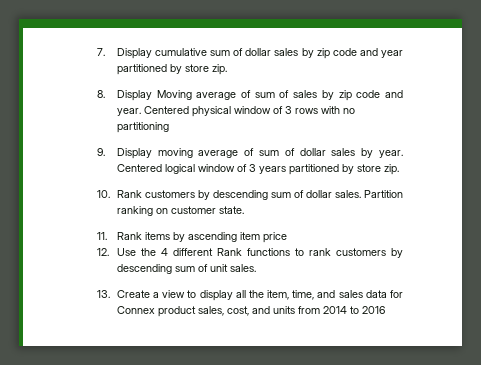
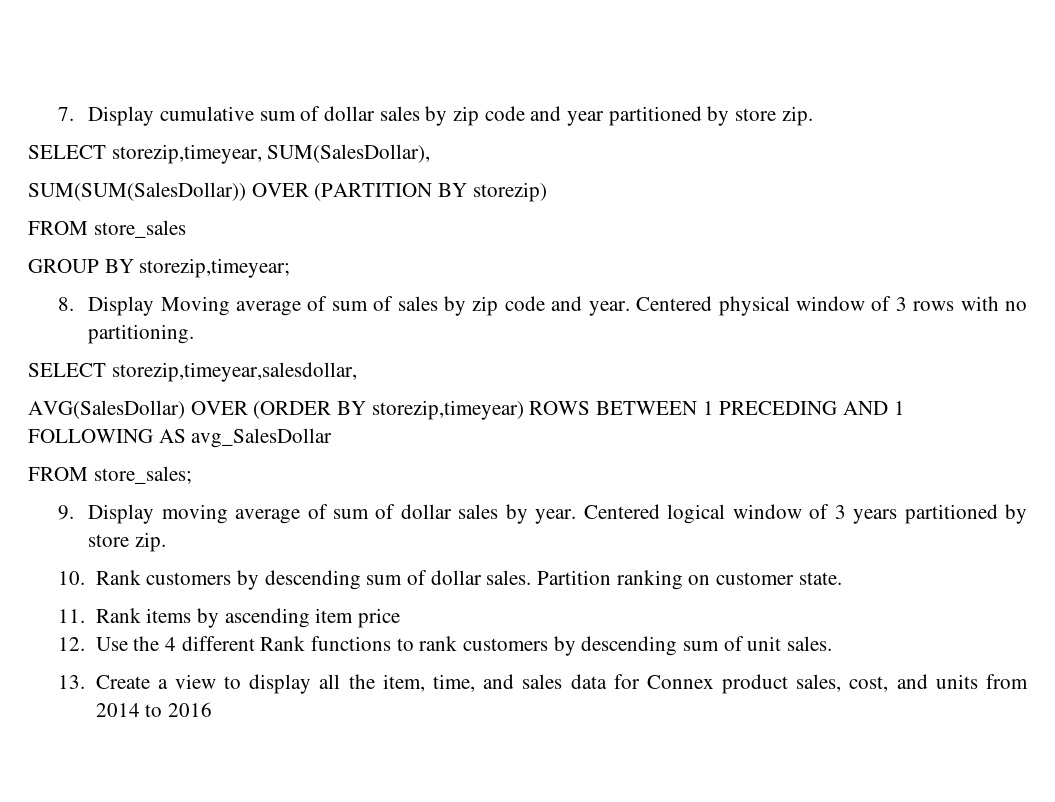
(227, 69) none -> [28,144,431,164] [28,182,547,202] [28,220,186,238] [28,258,291,278] // SELECT storezip,timeyear, SUM(SalesDollar), // SUM(SUM(SalesDollar)) OVER (PARTITION BY storezip) // FROM store_sales // GROUP BY storezip,timeyear;
[116,122,169,133] partitioning -> [88,324,195,344] [28,362,357,382] [28,400,905,420] [28,428,333,448] [28,466,192,484] partitioning. // SELECT storezip,timeyear,salesdollar, // AVG(SalesDollar) OVER (ORDER BY storezip,timeyear) ROWS BETWEEN 1 PRECEDING AND 1 FOLLOWING AS avg_SalesDollar // FROM store_sales;

